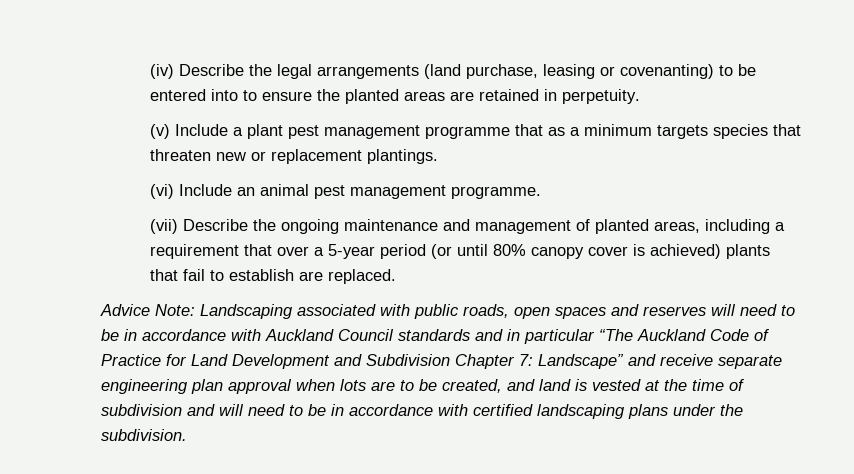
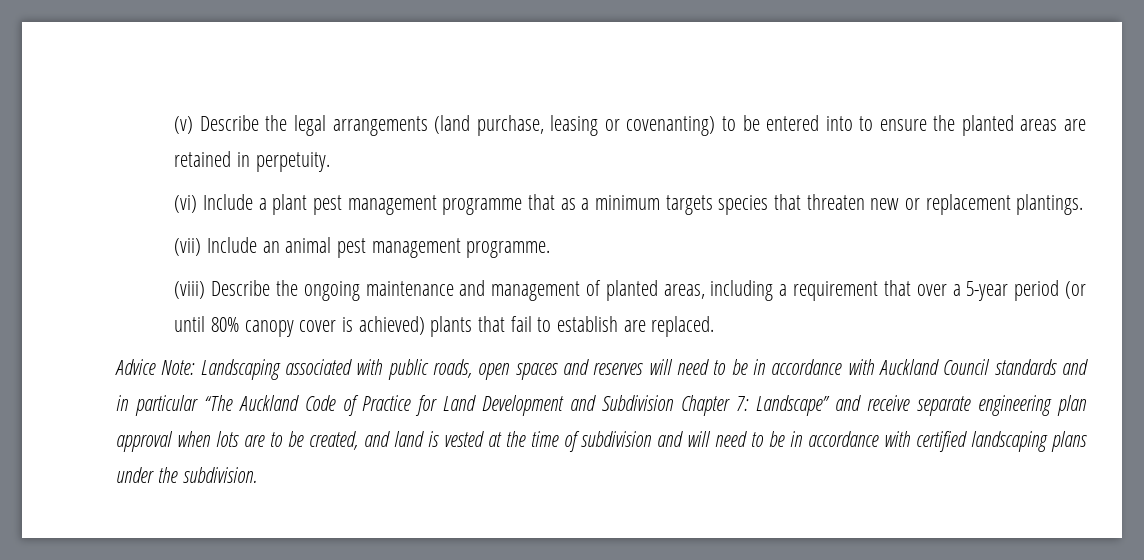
[149,64,174,79] (iv) -> [174,116,194,134] (v)
[149,124,170,139] (v) -> [174,195,198,213] (vi)
[149,184,174,199] (vi) -> [174,238,202,256] (vii)
[149,219,178,234] (vii) -> [174,281,206,299] (viii)

